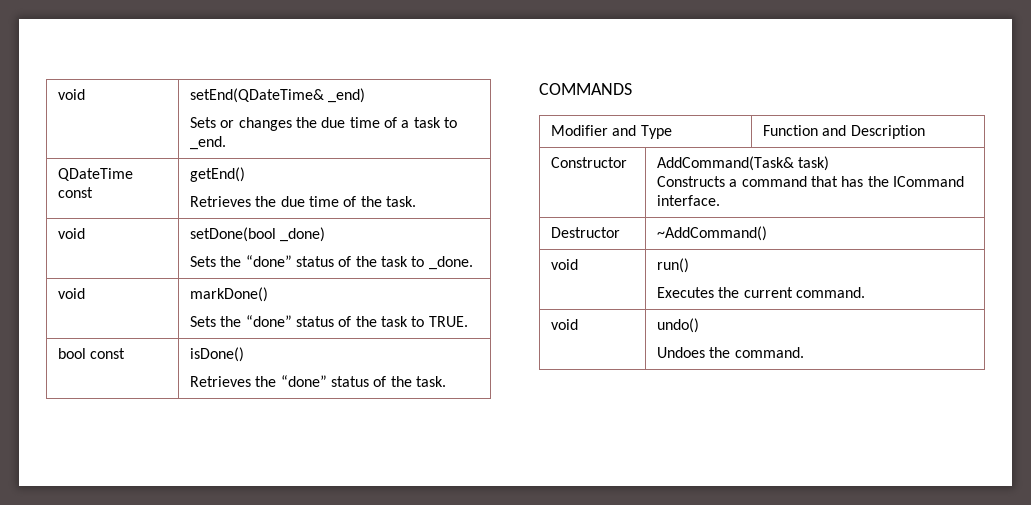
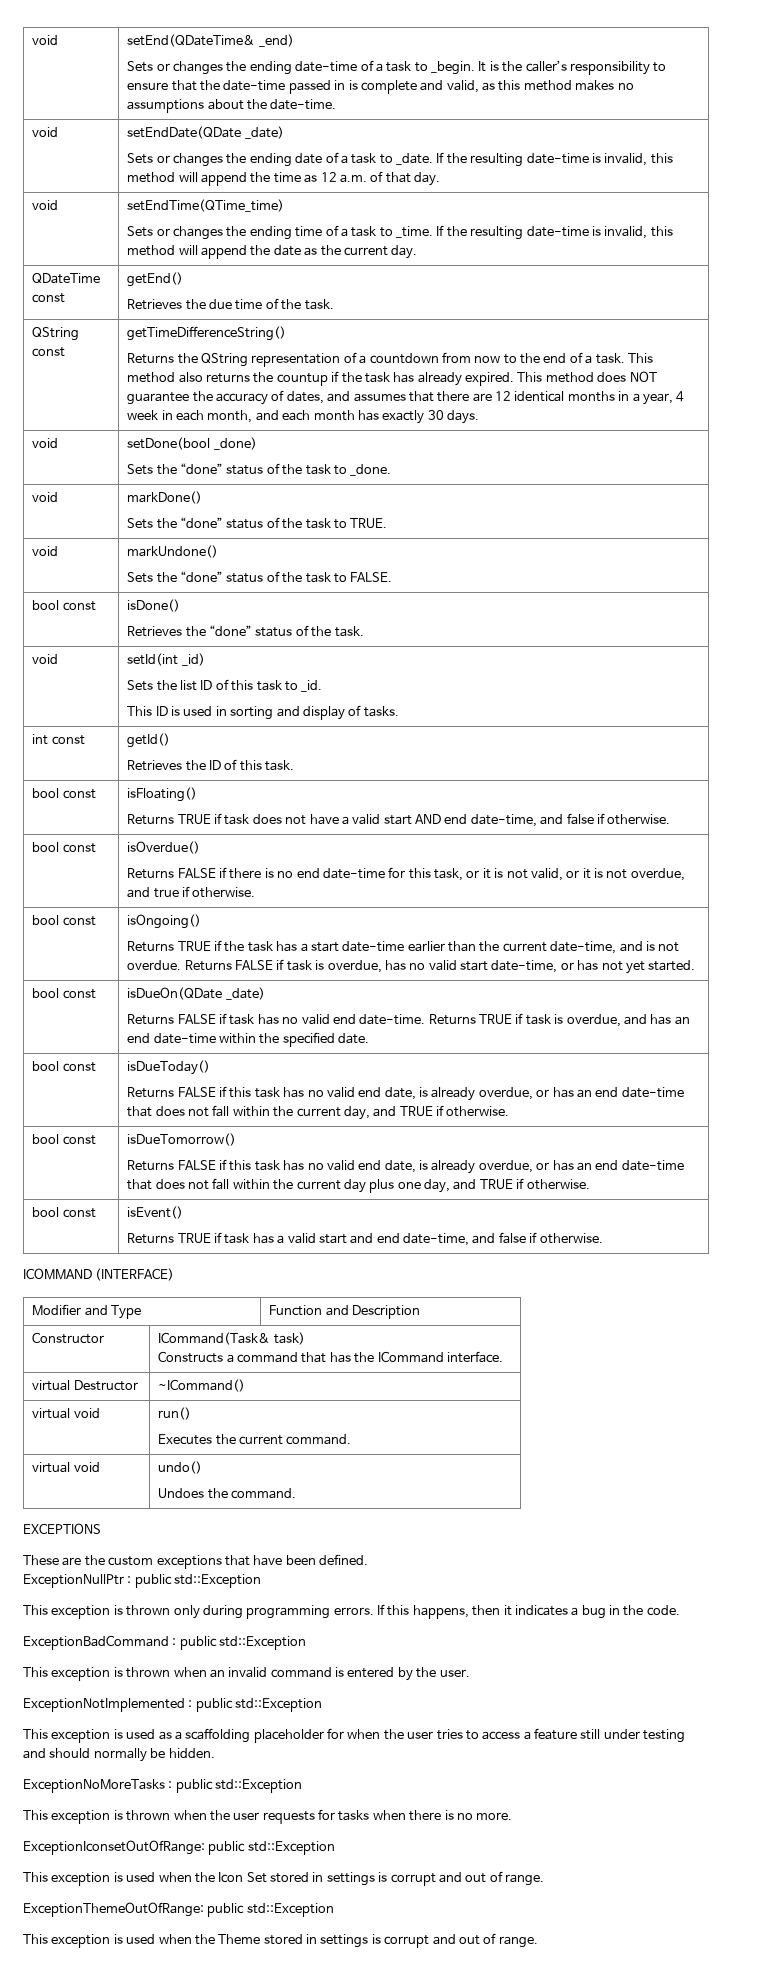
[321,117,346,128] due -> [249,60,667,75] [127,80,634,94] [127,99,337,113] [32,127,59,137] [127,126,284,139] [127,152,673,167] [127,171,441,186] [32,200,59,210] [127,199,285,212] [127,226,292,240] ending date-time of a task to _begin. It is the caller’s responsibility to ensure that the date-time passed in is complete and valid, as this method makes no assumptions about the date-time. // void | setEndDate(QDate _date) // Sets or changes the ending date of a task to _date. If the resulting date-time is invalid, this method will append the time as 12 a.m. of that day. // void | setEndTime(QTime_time) // Sets or changes the ending
[190,136,227,150] _end. -> [396,225,673,240] [127,245,418,259] _time. If the resulting date-time is invalid, this method will append the date as the current day.
(416, 201) none -> [32,327,80,341] [32,347,66,357] [127,326,287,341] [127,352,653,367] [127,371,657,386] [127,390,685,405] [127,410,480,424] // QString const | getTimeDifferenceString() // Returns the QString representation of a countdown from now to the end of a task. This method also returns the countup if the task has already expired. This method does NOT guarantee the accuracy of dates, and assumes that there are 12 identical months in a year, 4 week in each month, and each month has exactly 30 days.
(468, 321) none -> [32,546,59,556] [127,545,219,558] [127,571,393,583] // void | markUndone() // Sets the “done” status of the task to FALSE.
[539,83,632,95] // COMMANDS -> [32,654,59,664] [127,653,205,666] [127,679,323,692] [127,705,399,720] [32,734,85,745] [127,733,171,748] [127,759,295,771] [32,788,96,799] [127,787,198,802] [127,813,671,827] [32,842,96,853] [127,841,201,854] [127,867,685,881] [127,886,256,898] [32,915,96,926] [127,914,202,929] [127,940,680,954] [127,959,696,974] [32,988,96,999] [127,987,265,1000] [127,1013,690,1027] [127,1032,370,1047] [32,1061,96,1072] [127,1060,211,1075] [127,1086,684,1101] [127,1105,510,1120] [32,1134,96,1145] [127,1133,237,1146] [127,1159,684,1174] [127,1178,590,1193] [32,1207,96,1218] [127,1206,184,1219] [127,1232,603,1246] [23,1268,175,1281] // void | setId(int _id) // Sets the list ID of this task to _id. // This ID is used in sorting and display of tasks. // int const | getId() // Retrieves the ID of this task. // bool const | isFloating() // Returns TRUE if task does not have a valid start AND end date-time, and false if otherwise. // bool const | isOverdue() // Returns FALSE if there is no end date-time for this task, or it is not valid, or it is not overdue, and true if otherwise. // bool const | isOngoing() // Returns TRUE if the task has a start date-time earlier than the current date-time, and is not overdue. Returns FALSE if task is overdue, has no valid start date-time, or has not yet started. // bool const | isDueOn(QDate _date) // Returns FALSE if task has no valid end date-time. Returns TRUE if task is overdue, and has an end date-time within the specified date. // bool const | isDueToday() // Returns FALSE if this task has no valid end date, is already overdue, or has an end date-time that does not fall within the current day, and TRUE if otherwise. // bool const | isDueTomorrow() // Returns FALSE if this task has no valid end date, is already overdue, or has an end date-time that does not fall within the current day plus one day, and TRUE if otherwise. // bool const | isEvent() // Returns TRUE if task has a valid start and end date-time, and false if otherwise. // ICOMMAND (INTERFACE)
[657,156,795,171] AddCommand(Task& -> [158,1332,271,1345] ICommand(Task&
(721, 200) none -> [32,1380,71,1391] virtual
[657,226,768,241] ~AddCommand() // -> [158,1379,246,1392] [32,1408,71,1419] ~ICommand() // virtual
(865, 292) none -> [32,1462,71,1473] virtual
(804, 352) none -> [23,1523,101,1534] [23,1554,368,1569] [23,1574,262,1588] [23,1604,680,1619] [23,1635,307,1650] [23,1667,470,1681] [23,1698,323,1712] [23,1728,686,1743] [23,1748,215,1762] [23,1779,303,1793] [23,1809,513,1824] [23,1840,335,1855] [23,1871,544,1886] [23,1902,334,1917] [23,1933,538,1948] // EXCEPTIONS // These are the custom exceptions that have been defined. // ExceptionNullPtr : public std::Exception // This exception is thrown only during programming errors. If this happens, then it indicates a bug in the code. // ExceptionBadCommand : public std::Exception // This exception is thrown when an invalid command is entered by the user. // ExceptionNotImplemented : public std::Exception // This exception is used as a scaffolding placeholder for when the user tries to access a feature still under testing and should normally be hidden. // ExceptionNoMoreTasks : public std::Exception // This exception is thrown when the user requests for tasks when there is no more. // ExceptionIconsetOutOfRange: public std::Exception // This exception is used when the Icon Set stored in settings is corrupt and out of range. // ExceptionThemeOutOfRange: public std::Exception // This exception is used when the Theme stored in settings is corrupt and out of range.

